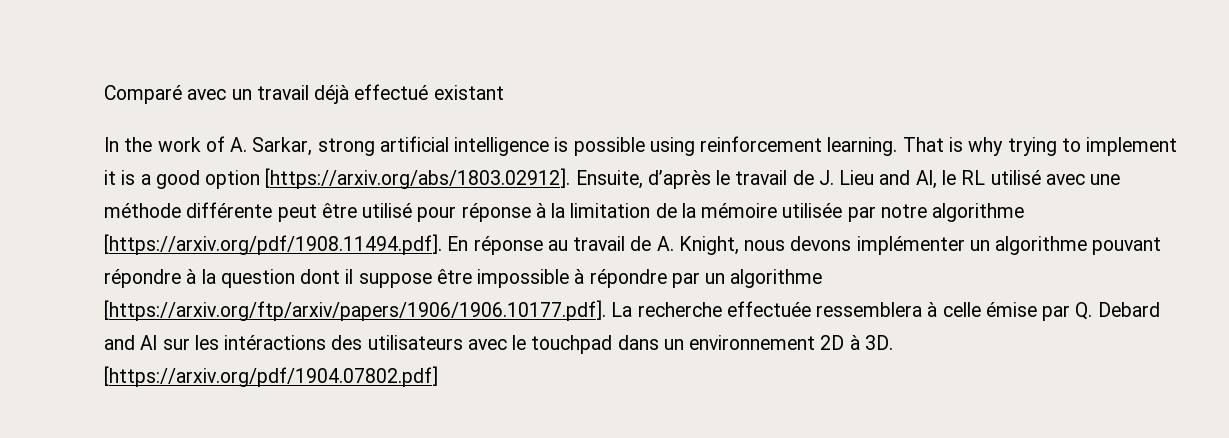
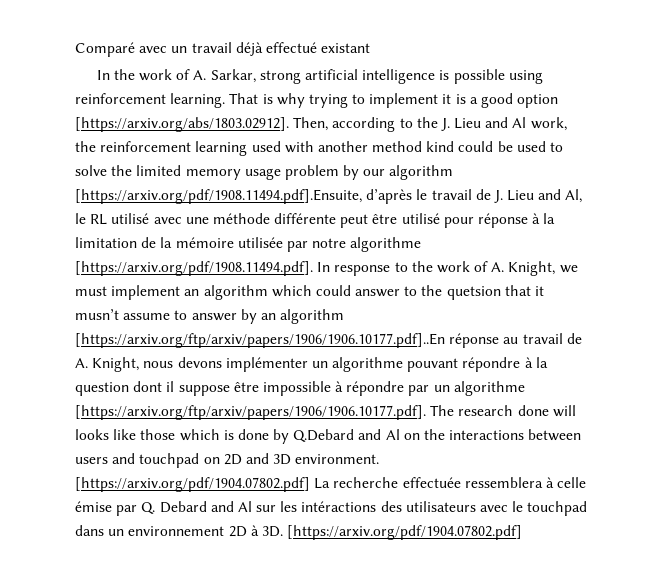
[575,170,643,189] Ensuite, -> [293,117,567,132] [75,141,564,156] [75,165,454,180] [75,189,362,204] Then, according to the J. Lieu and Al work, the reinforcement learning used with another method kind could be used to solve the limited memory usage problem by our algorithm [https://arxiv.org/pdf/1908.11494.pdf].Ensuite,
[447,236,469,251] En -> [317,261,578,276] [75,285,545,300] [75,309,345,324] [75,333,445,348] In response to the work of A. Knight, we must implement an algorithm which could answer to the quetsion that it musn’t assume to answer by an algorithm [https://arxiv.org/ftp/arxiv/papers/1906/1906.10177.pdf]..En
(606, 310) none -> [430,405,576,417] [75,429,582,444] [75,453,380,468] [75,477,310,492] The research done will looks like those which is done by Q.Debard and Al on the interactions between users and touchpad on 2D and 3D environment. [https://arxiv.org/pdf/1904.07802.pdf]

